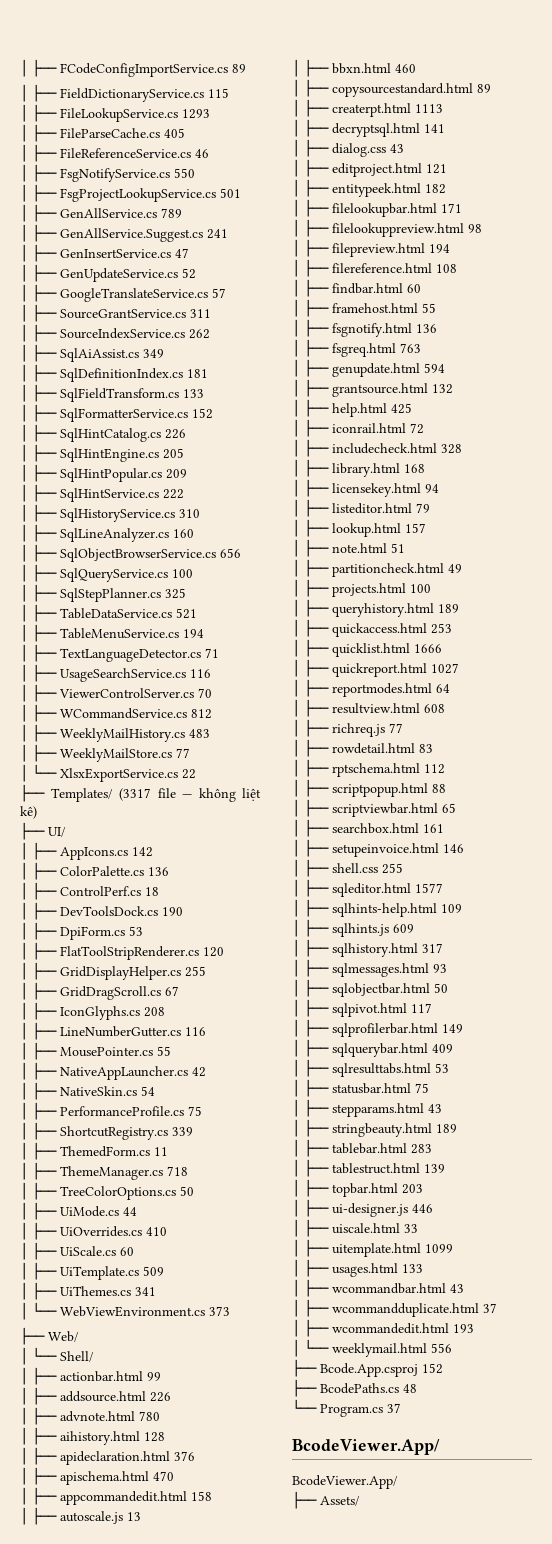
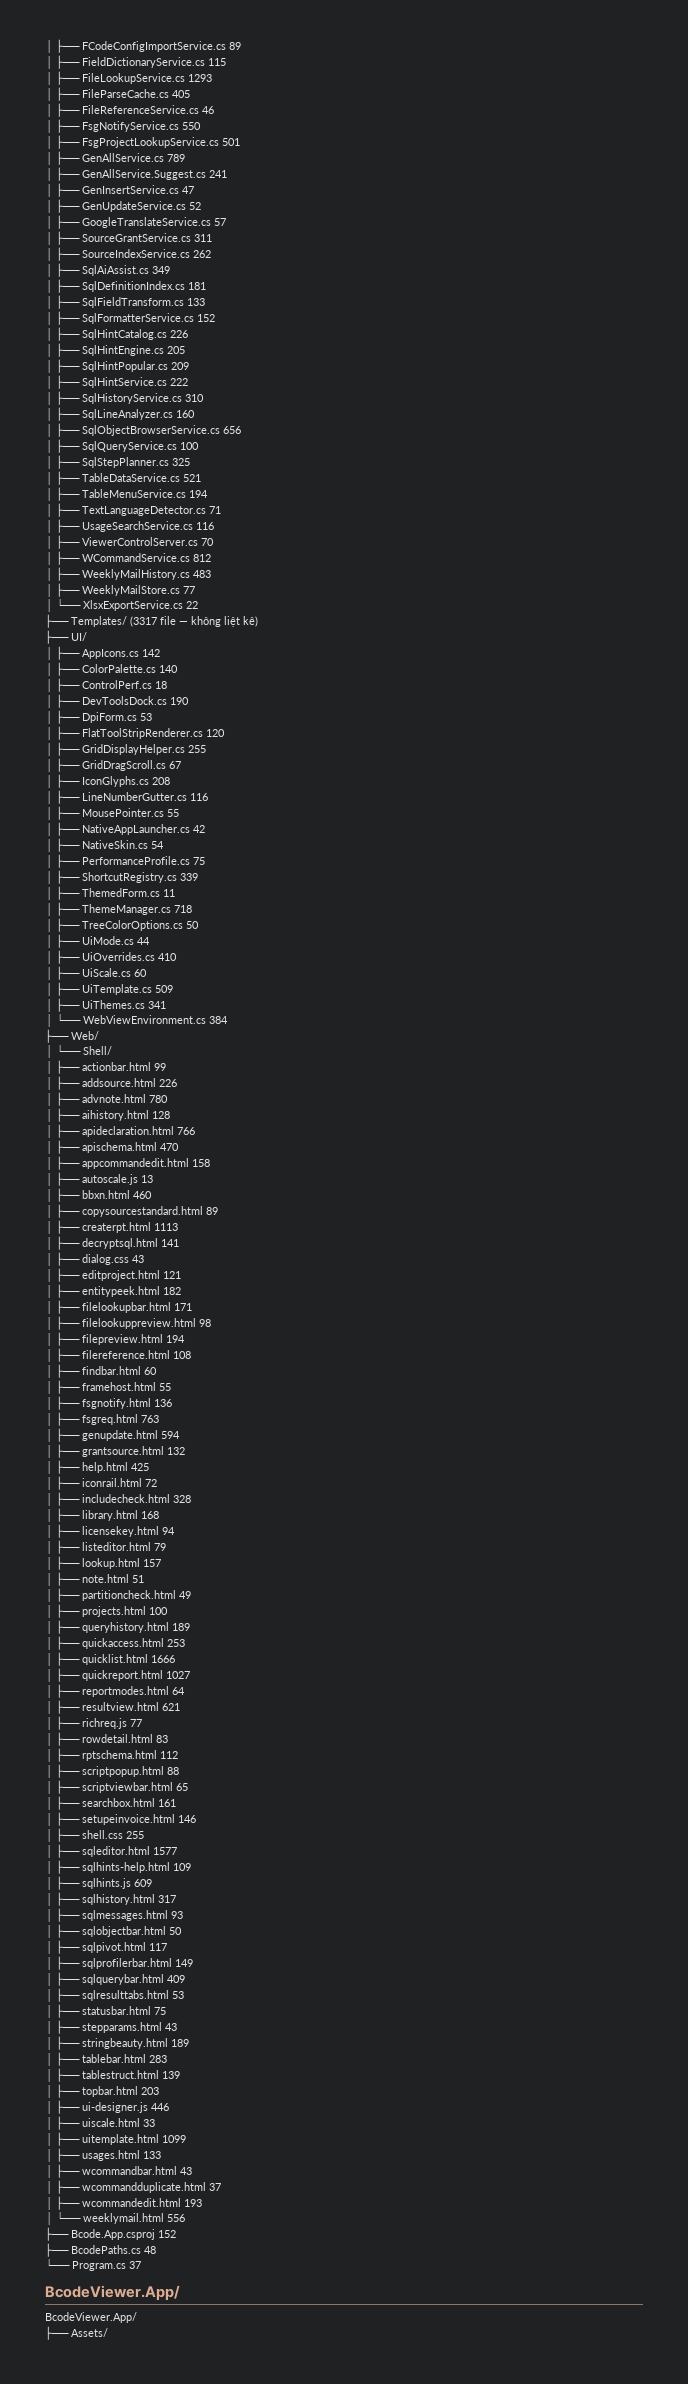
[148,867,169,876] 136 -> [159,665,178,673] 140
[209,1306,230,1316] 373 -> [209,1016,228,1024] 384
[174,1451,195,1461] 376 -> [177,1127,195,1135] 766
[424,704,445,713] 608 -> [162,1703,180,1711] 621

